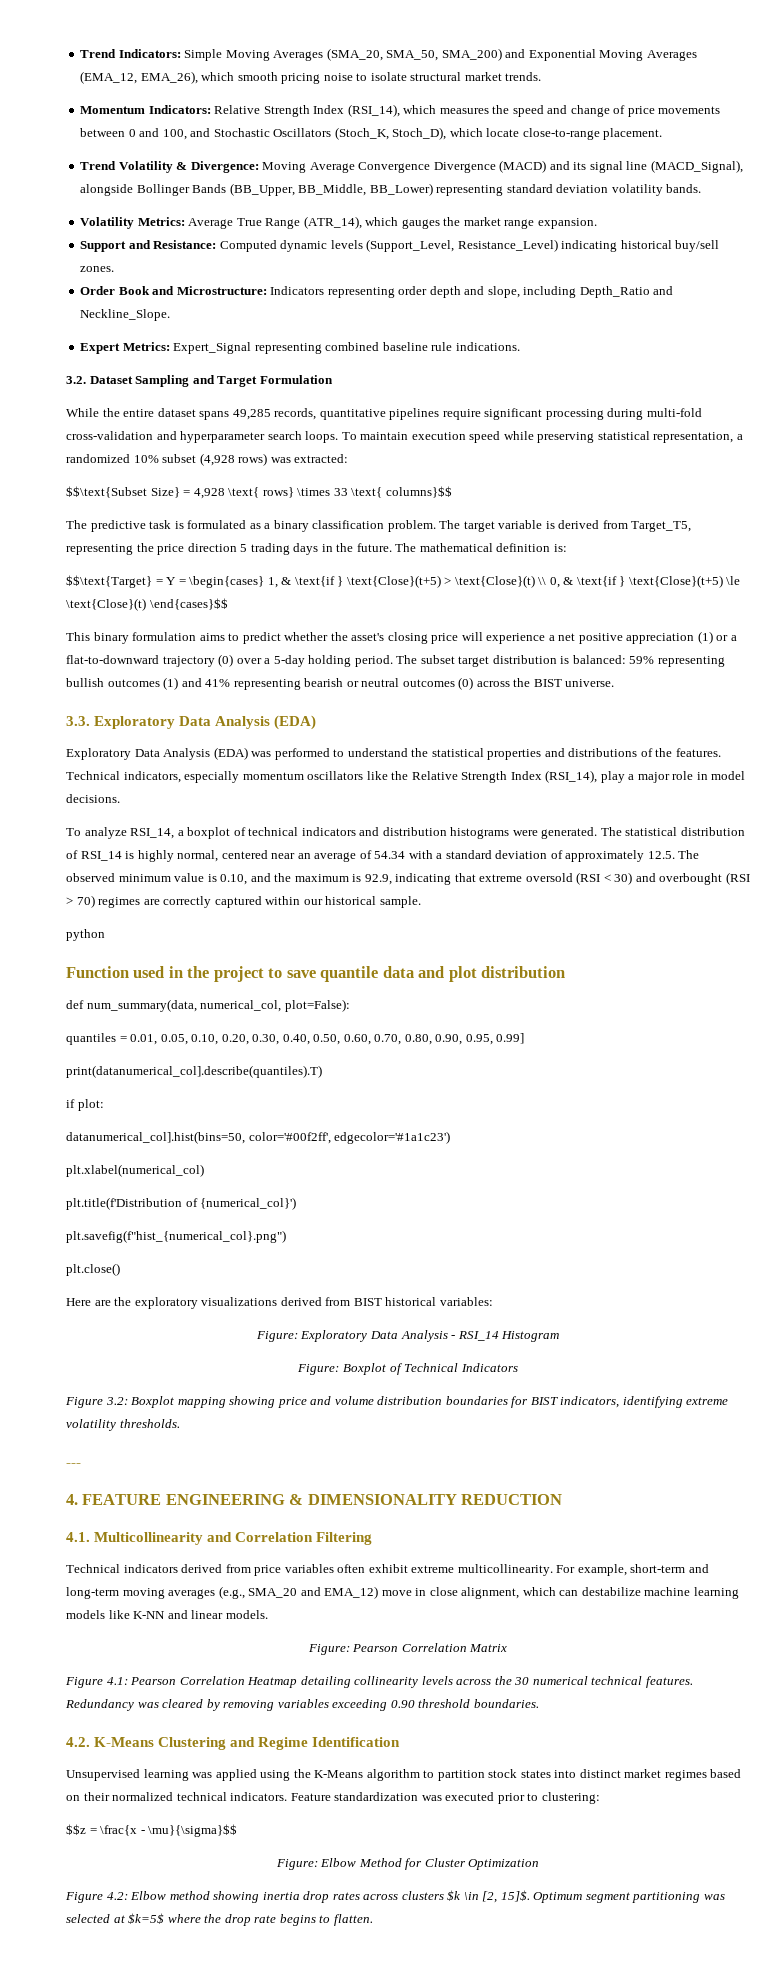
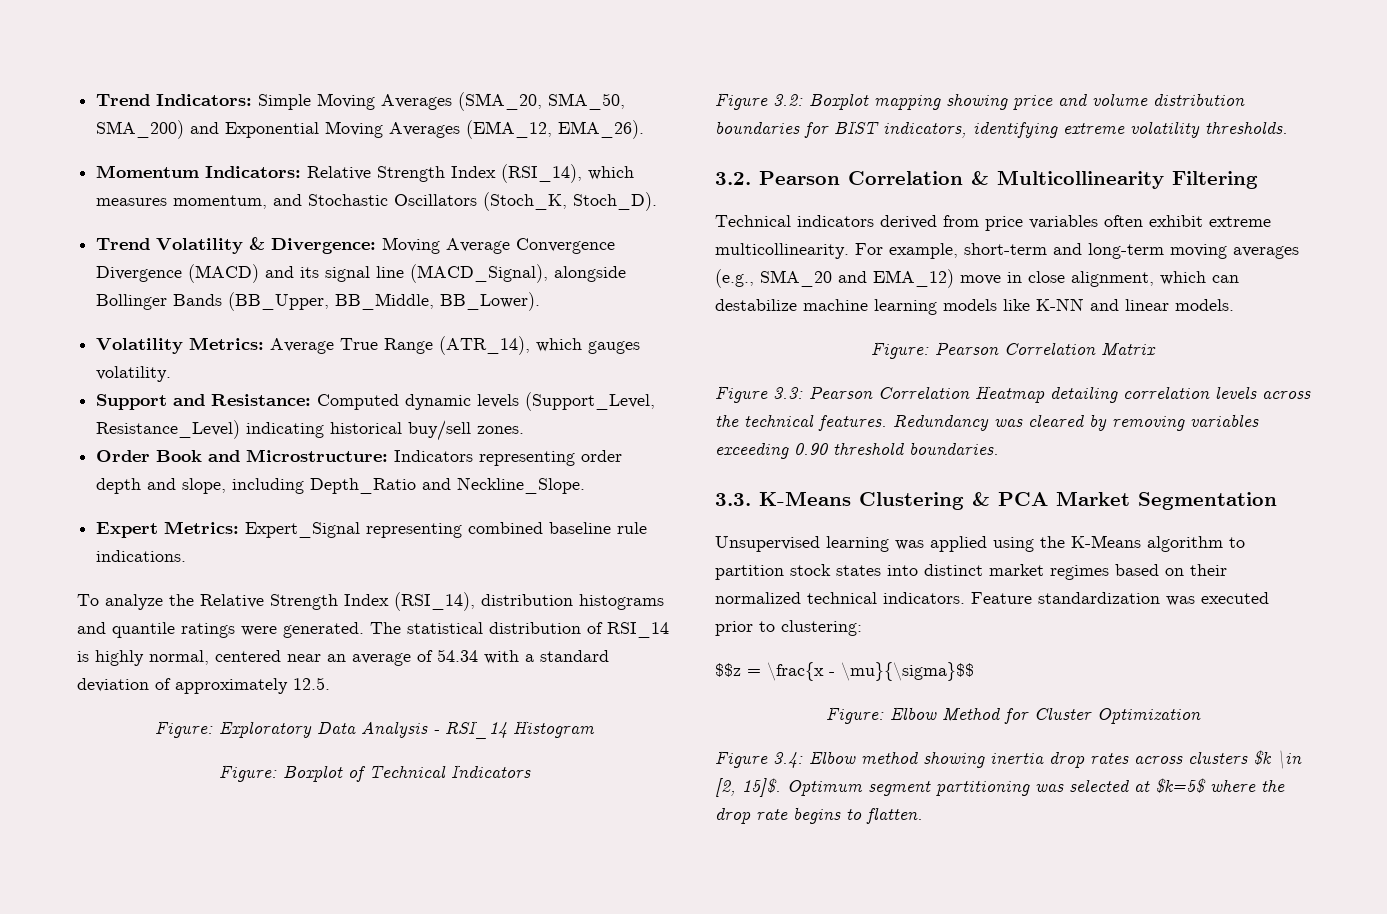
[140,71,542,84] EMA_26), which smooth pricing noise to isolate structural market trends. -> [558,120,645,139] EMA_26).
[492,105,721,117] [80,127,663,140] the speed and change of price movements between 0 and 100, and Stochastic Oscillators (Stoch_K, Stoch_D), which locate close-to-range placement. -> [173,192,658,211] momentum, and Stochastic Oscillators (Stoch_K, Stoch_D).
[369,183,702,196] BB_Lower) representing standard deviation volatility bands. -> [440,292,541,311] BB_Lower).
[443,217,597,229] the market range expansion. -> [96,366,172,382] volatility.
[66,375,333,387] [66,408,702,420] [66,431,743,443] [66,453,349,466] [66,486,452,499] [66,520,692,532] [66,543,567,555] [66,575,741,588] [66,598,228,611] [66,631,737,644] [66,654,725,667] [66,677,615,690] [66,715,317,730] [66,747,721,760] [66,771,388,783] 3.2. Dataset Sampling and Target Formulation // While the entire dataset spans 49,285 records, quantitative pipelines require significant processing during multi-fold cross-validation and hyperparameter search loops. To maintain execution speed while preserving statistical representation, a randomized 10% subset (4,928 rows) was extracted: // $$\text{Subset Size} = 4,928 \text{ rows} \times 33 \text{ columns}$$ // The predictive task is formulated as a binary classification problem. The target variable is derived from Target_T5, representing the price direction 5 trading days in the future. The mathematical definition is: // $$\text{Target} = Y = \begin{cases} 1, & \text{if } \text{Close}(t+5) > \text{Close}(t) \\ 0, & \text{if } \text{Close}(t+5) \le \text{Close}(t) \end{cases}$$ // This binary formulation aims to predict whether the asset's closing price will experience a net positive appreciation (1) or a flat-to-downward trajectory (0) over a 5-day holding period. The subset target distribution is balanced: 59% representing bullish outcomes (1) and 41% representing bearish or neutral outcomes (0) across the BIST universe. // 3.3. Exploratory Data Analysis (EDA) // Exploratory Data Analysis (EDA) was performed to understand the statistical properties and distributions of the features. Technical indicators, especially momentum oscillators like -> [77,594,163,610] To analyze
[600,771,746,783] [66,794,120,803] [66,827,510,839] play a major role in model decisions. // To analyze RSI_14, a boxplot of technical indicators and distribution histograms -> [481,594,664,610] [77,622,235,638] distribution histograms and quantile ratings
[678,850,700,859] [66,872,750,885] [66,895,421,908] [66,929,105,941] [66,966,566,982] [66,999,350,1012] [66,1033,525,1045] [66,1065,322,1078] [66,1099,104,1111] [66,1131,451,1144] [66,1164,204,1177] [66,1197,297,1210] [66,1230,286,1243] [66,1263,120,1276] [66,1297,493,1309] The observed minimum value is 0.10, and the maximum is 92.9, indicating that extreme oversold (RSI < 30) and overbought (RSI > 70) regimes are correctly captured within our historical sample. // python // Function used in the project to save quantile data and plot distribution // def num_summary(data, numerical_col, plot=False): // quantiles = 0.01, 0.05, 0.10, 0.20, 0.30, 0.40, 0.50, 0.60, 0.70, 0.80, 0.90, 0.95, 0.99] // print(datanumerical_col].describe(quantiles).T) // if plot: // datanumerical_col].hist(bins=50, color='#00f2ff', edgecolor='#1a1c23') // plt.xlabel(numerical_col) // plt.title(f'Distribution of {numerical_col}') // plt.savefig(f"hist_{numerical_col}.png") // plt.close() // Here are the exploratory visualizations derived from BIST historical variables: -> (330, 683) none
[66,1463,81,1467] [66,1494,563,1505] [66,1532,314,1545] --- // 4. FEATURE ENGINEERING & DIMENSIONALITY REDUCTION // 4.1. Multicollinearity and Correlation -> [715,170,1164,189] 3.2. Pearson Correlation & Multicollinearity
[106,1677,128,1685] 4.1: -> [773,387,803,399] 3.3:
[354,1676,419,1688] collinearity -> [1123,386,1210,399] correlation
[514,1676,588,1685] 30 numerical -> (739, 420) none
[66,1737,90,1747] 4.2. -> [715,493,751,506] 3.3.
[230,1737,401,1750] and Regime Identification -> [972,491,1277,510] & PCA Market Segmentation
[106,1892,128,1900] 4.2: -> [773,752,803,768] 3.4:

